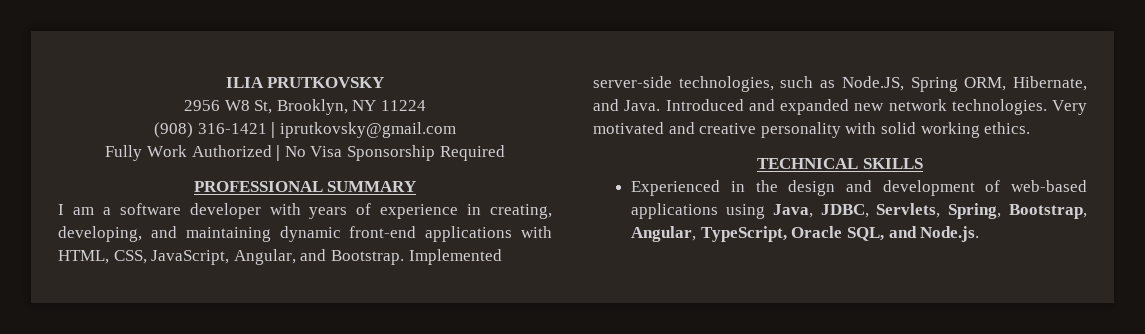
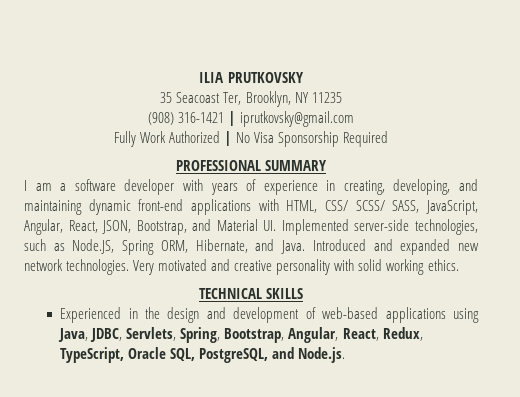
[184,100,273,114] 2956 W8 St, -> [160,92,242,105] 35 Seacoast Ter,
[380,100,426,111] 11224 -> [311,92,342,103] 11235
[113,249,404,265] CSS, JavaScript, Angular, and Bootstrap. -> [325,200,479,215] [24,219,277,235] CSS/ SCSS/ SASS, JavaScript, Angular, React, JSON, Bootstrap, and Material UI.
(697, 234) none -> [342,327,423,341] React, Redux,
(884, 234) none -> [199,348,269,363] PostgreSQL,

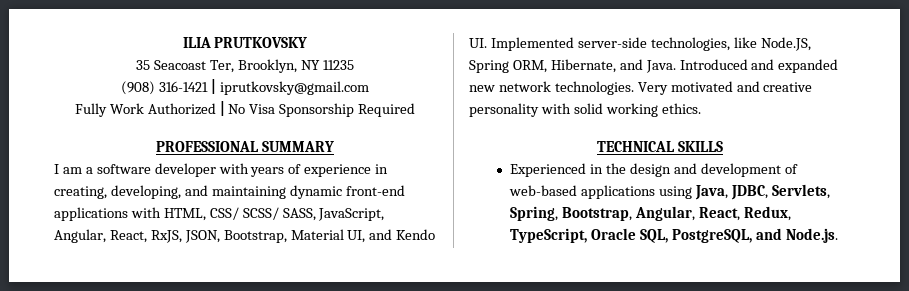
(98, 226) none -> [150,230,182,243] RxJS,
[192,219,258,231] and Material -> [290,229,436,243] Material UI, and Kendo
[24,239,65,251] such as -> [733,37,757,48] like

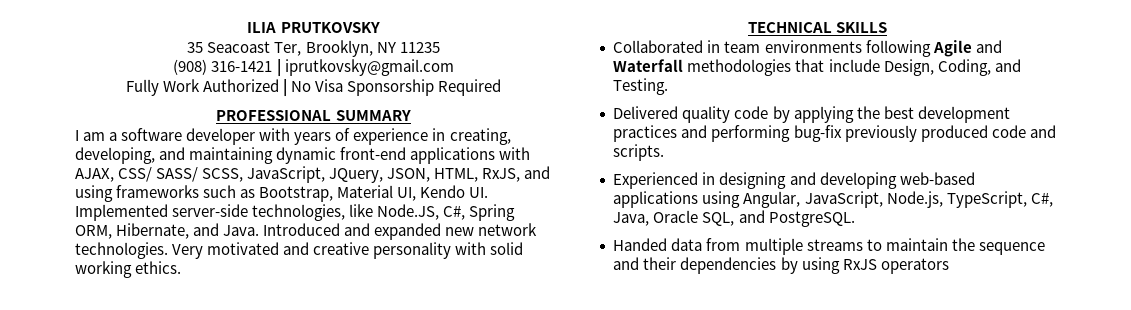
[163,207,385,221] [54,229,220,243] HTML, CSS/ SCSS/ SASS, JavaScript, Angular, React, RxJS, JSON, -> [75,166,551,183] [75,185,256,202] AJAX, CSS/ SASS/ SCSS, JavaScript, JQuery, JSON, HTML, RxJS, and using frameworks such as
[369,229,393,240] and -> (417, 194) none
(811, 44) none -> [443,205,466,220] C#,
[510,163,798,177] [509,184,830,200] [510,206,791,221] [510,228,838,243] Experienced in the design and development of web-based applications using Java, JDBC, Servlets, Spring, Bootstrap, Angular, React, Redux, TypeScript, Oracle SQL, PostgreSQL, and Node.js. -> [613,40,1002,57] [613,59,1021,76] [613,78,669,95] [613,106,1010,123] [613,125,1056,142] [613,144,665,161] [613,172,975,189] [613,191,1053,208] [613,210,855,227] [613,238,1045,255] [613,257,949,274] Collaborated in team environments following Agile and Waterfall methodologies that include Design, Coding, and Testing. // Delivered quality code by applying the best development practices and performing bug-fix previously produced code and scripts. // Experienced in designing and developing web-based applications using Angular, JavaScript, Node.js, TypeScript, C#, Java, Oracle SQL, and PostgreSQL. // Handed data from multiple streams to maintain the sequence and their dependencies by using RxJS operators

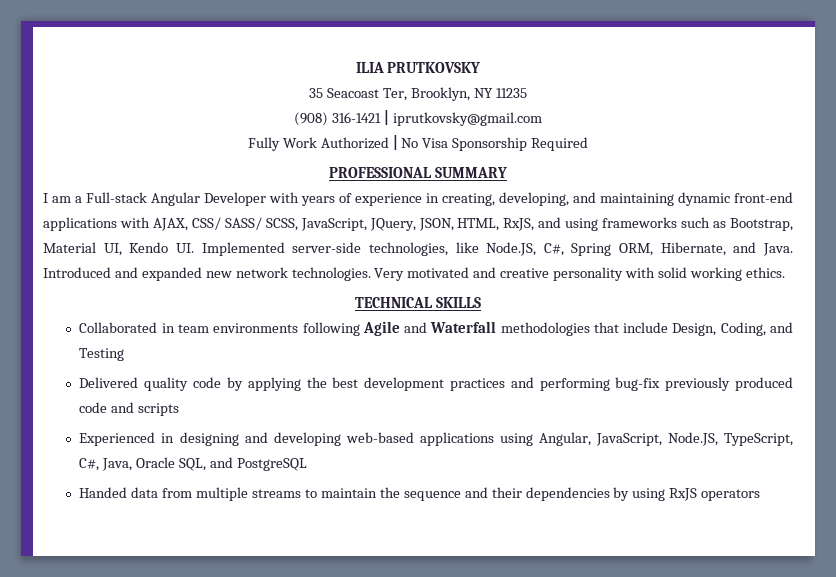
[121,128,256,145] software developer -> [86,192,266,206] Full-stack Angular Developer
[613,78,669,95] Testing. -> [79,348,125,361] Testing
[613,144,665,161] scripts. -> [138,403,180,416] scripts
[886,191,943,208] Node.js, -> [667,432,718,446] Node.JS,
[768,211,855,227] PostgreSQL. -> [237,458,308,471] PostgreSQL

